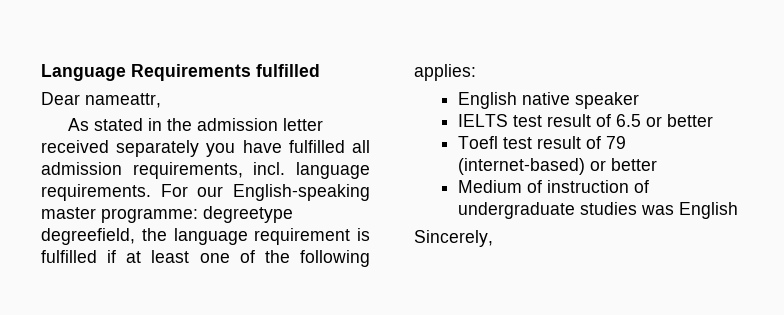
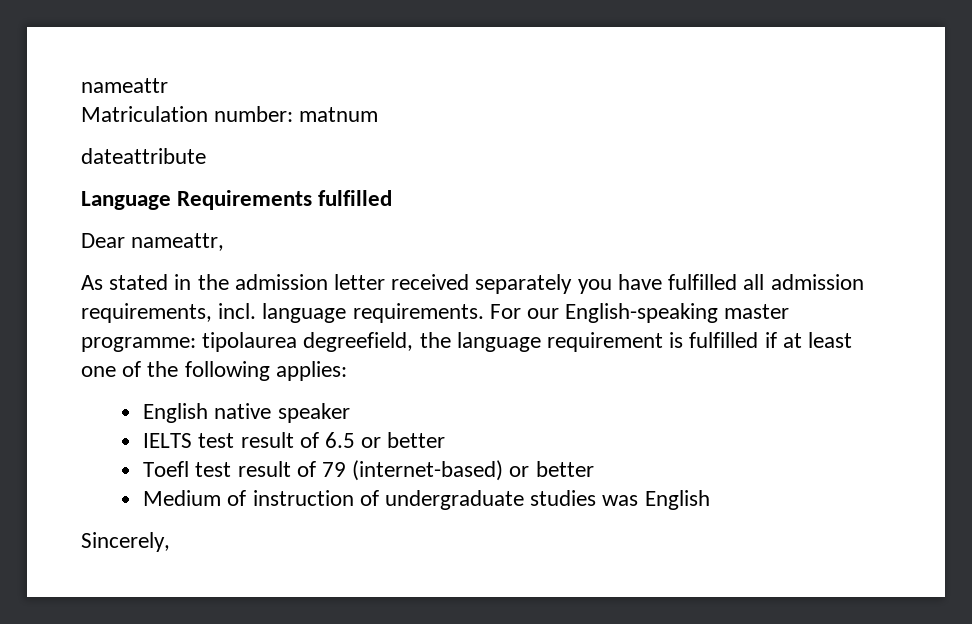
(41, 72) none -> [81,78,168,93] [81,106,379,122] [81,148,206,164] nameattr // Matriculation number: matnum // dateattribute //
[203,206,293,223] degreetype -> [202,332,298,352] tipolaurea

